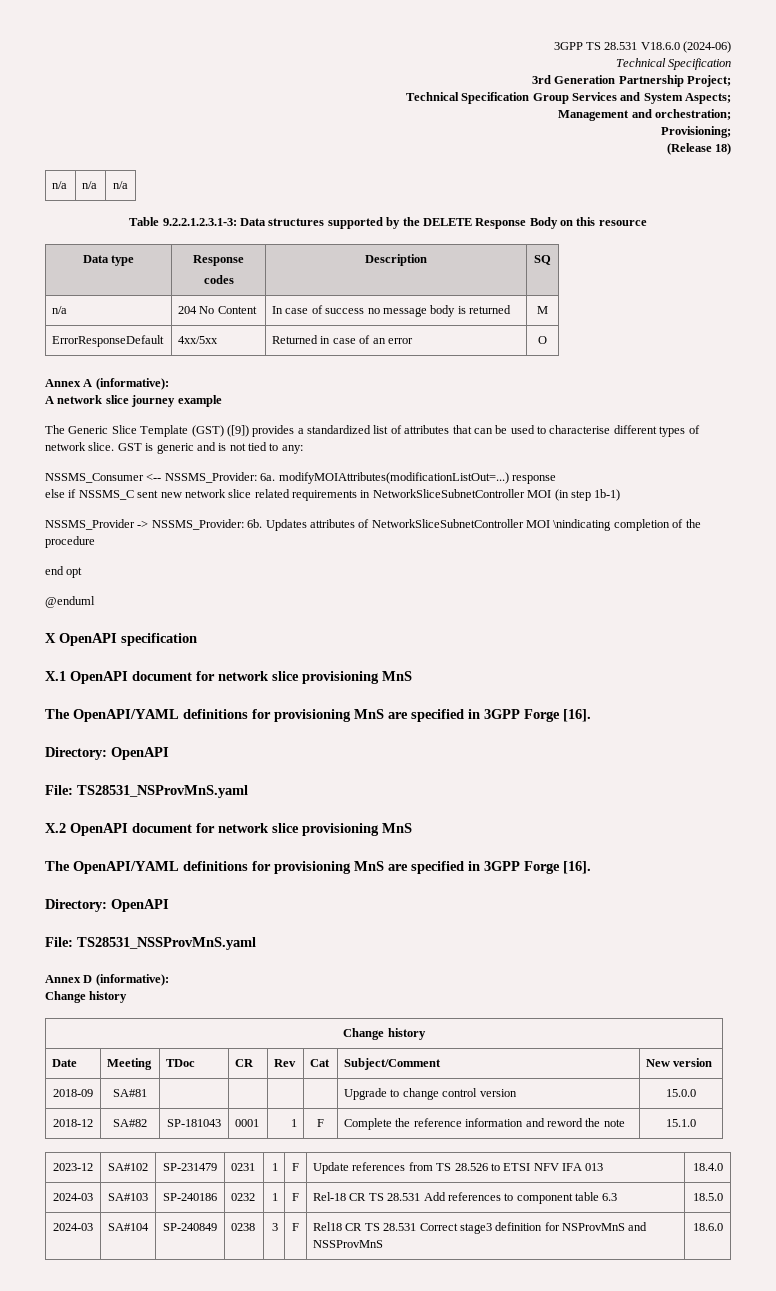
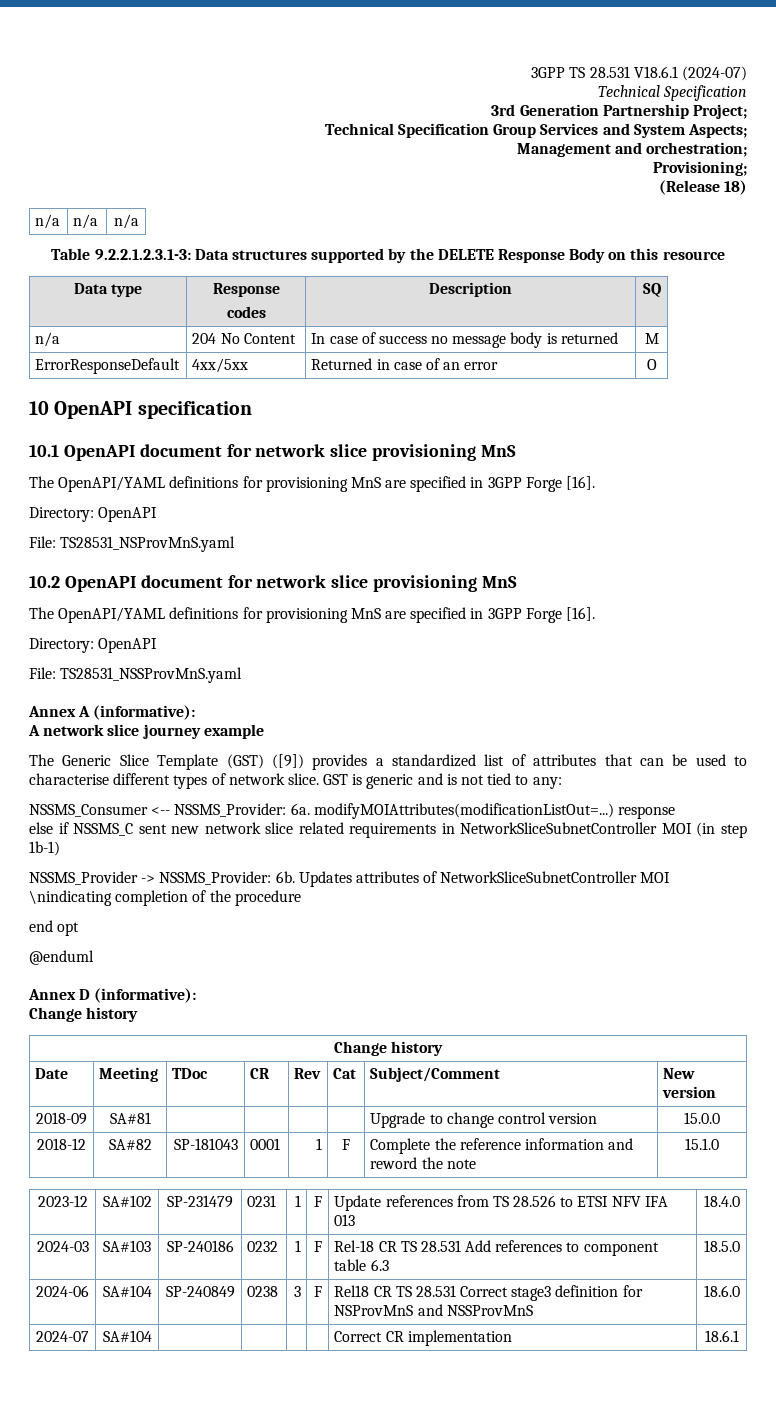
[640,41,731,53] V18.6.0 (2024-06) -> [633,66,747,81] V18.6.1 (2024-07)
(547, 340) none -> [29,401,252,419] [29,444,517,461] [29,476,596,492] [29,507,158,522] [29,536,236,552] [29,575,518,592] [29,607,596,623] [29,638,158,653] [29,667,243,683] // 10 OpenAPI specification // 10.1 OpenAPI document for network slice provisioning MnS // The OpenAPI/YAML definitions for provisioning MnS are specified in 3GPP Forge [16]. // Directory: OpenAPI // File: TS28531_NSProvMnS.yaml // 10.2 OpenAPI document for network slice provisioning MnS // The OpenAPI/YAML definitions for provisioning MnS are specified in 3GPP Forge [16]. // Directory: OpenAPI // File: TS28531_NSSProvMnS.yaml
[45,633,197,646] [45,671,412,684] [45,709,591,722] [45,747,169,760] [45,785,248,798] [45,823,412,836] [45,861,591,874] [45,899,169,912] [45,937,256,950] // X OpenAPI specification // X.1 OpenAPI document for network slice provisioning MnS // The OpenAPI/YAML definitions for provisioning MnS are specified in 3GPP Forge [16]. // Directory: OpenAPI // File: TS28531_NSProvMnS.yaml // X.2 OpenAPI document for network slice provisioning MnS // The OpenAPI/YAML definitions for provisioning MnS are specified in 3GPP Forge [16]. // Directory: OpenAPI // File: TS28531_NSSProvMnS.yaml -> (94, 957) none
[53,1223,93,1231] 2024-03 -> [36,1285,89,1297] 2024-06
(723, 1227) none -> [36,1331,89,1342] [102,1330,152,1342] [334,1330,512,1346] [704,1330,739,1342] // 2024-07 | SA#104 | | | | | Correct CR implementation | 18.6.1

